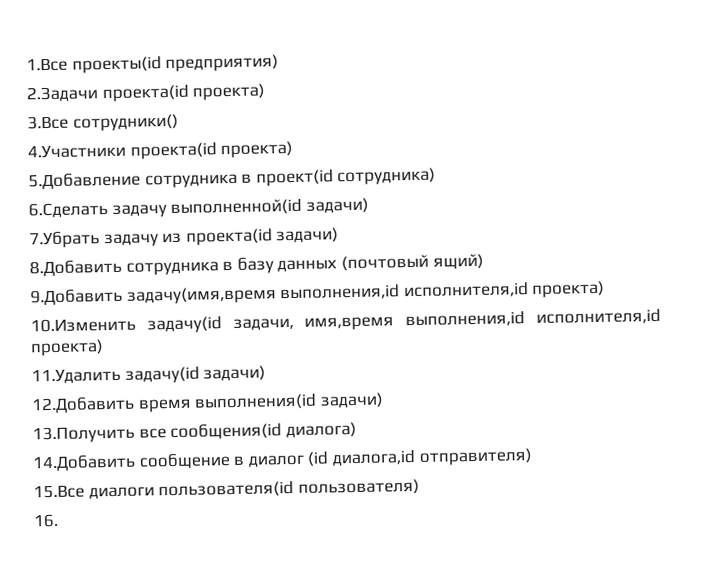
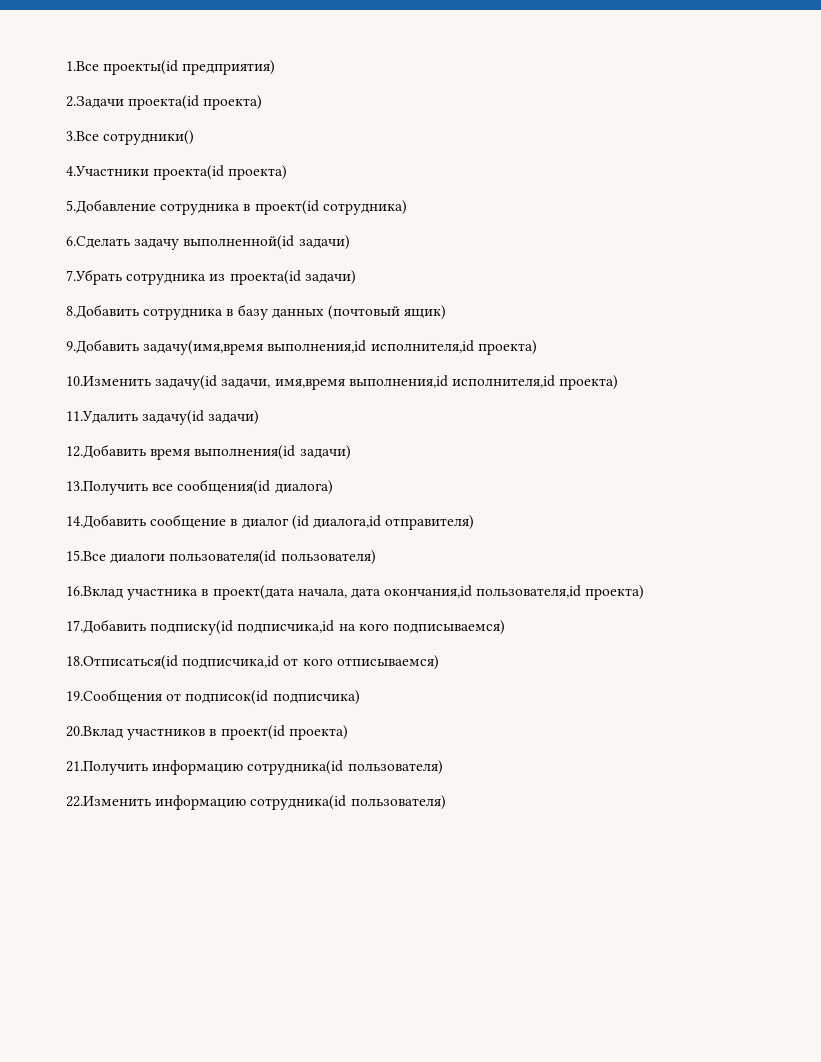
[103,233,159,248] задачу -> [126,273,207,285] сотрудника
[432,253,484,270] ящий) -> [404,305,447,320] ящик)
[33,513,58,528] 16. -> [66,585,645,600] [66,619,505,635] [66,655,439,670] [66,689,360,705] [66,725,348,740] [66,760,443,775] [66,795,446,810] 16.Вклад участника в проект(дата начала, дата окончания,id пользователя,id проекта) // 17.Добавить подписку(id подписчика,id на кого подписываемся) // 18.Отписаться(id подписчика,id от кого отписываемся) // 19.Сообщения от подписок(id подписчика) // 20.Вклад участников в проект(id проекта) // 21.Получить информацию сотрудника(id пользователя) // 22.Изменить информацию сотрудника(id пользователя)

